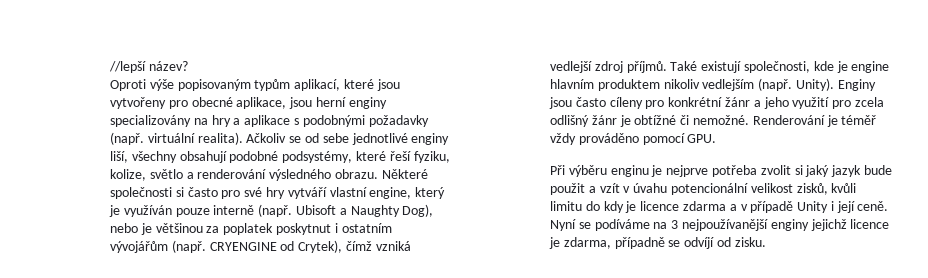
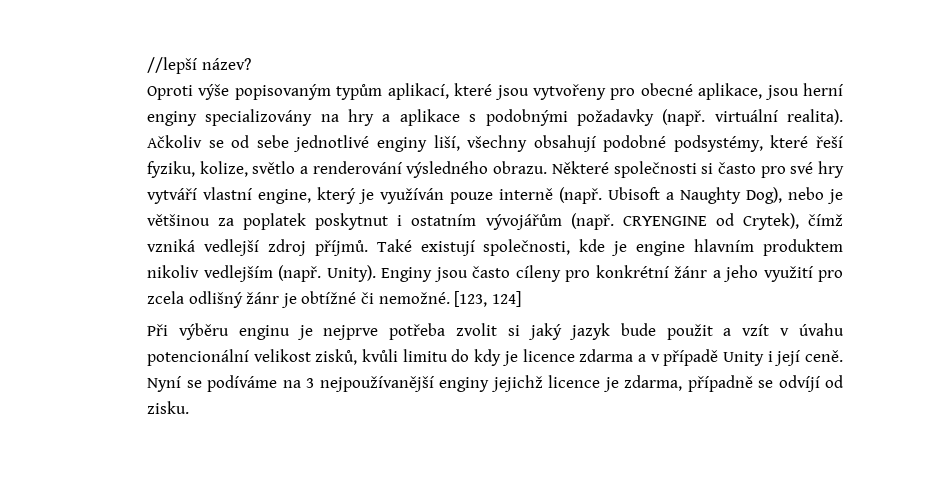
[752,115,877,127] [550,133,717,145] Renderování je téměř vždy prováděno pomocí GPU. -> [454,291,521,307] [123, 124]

